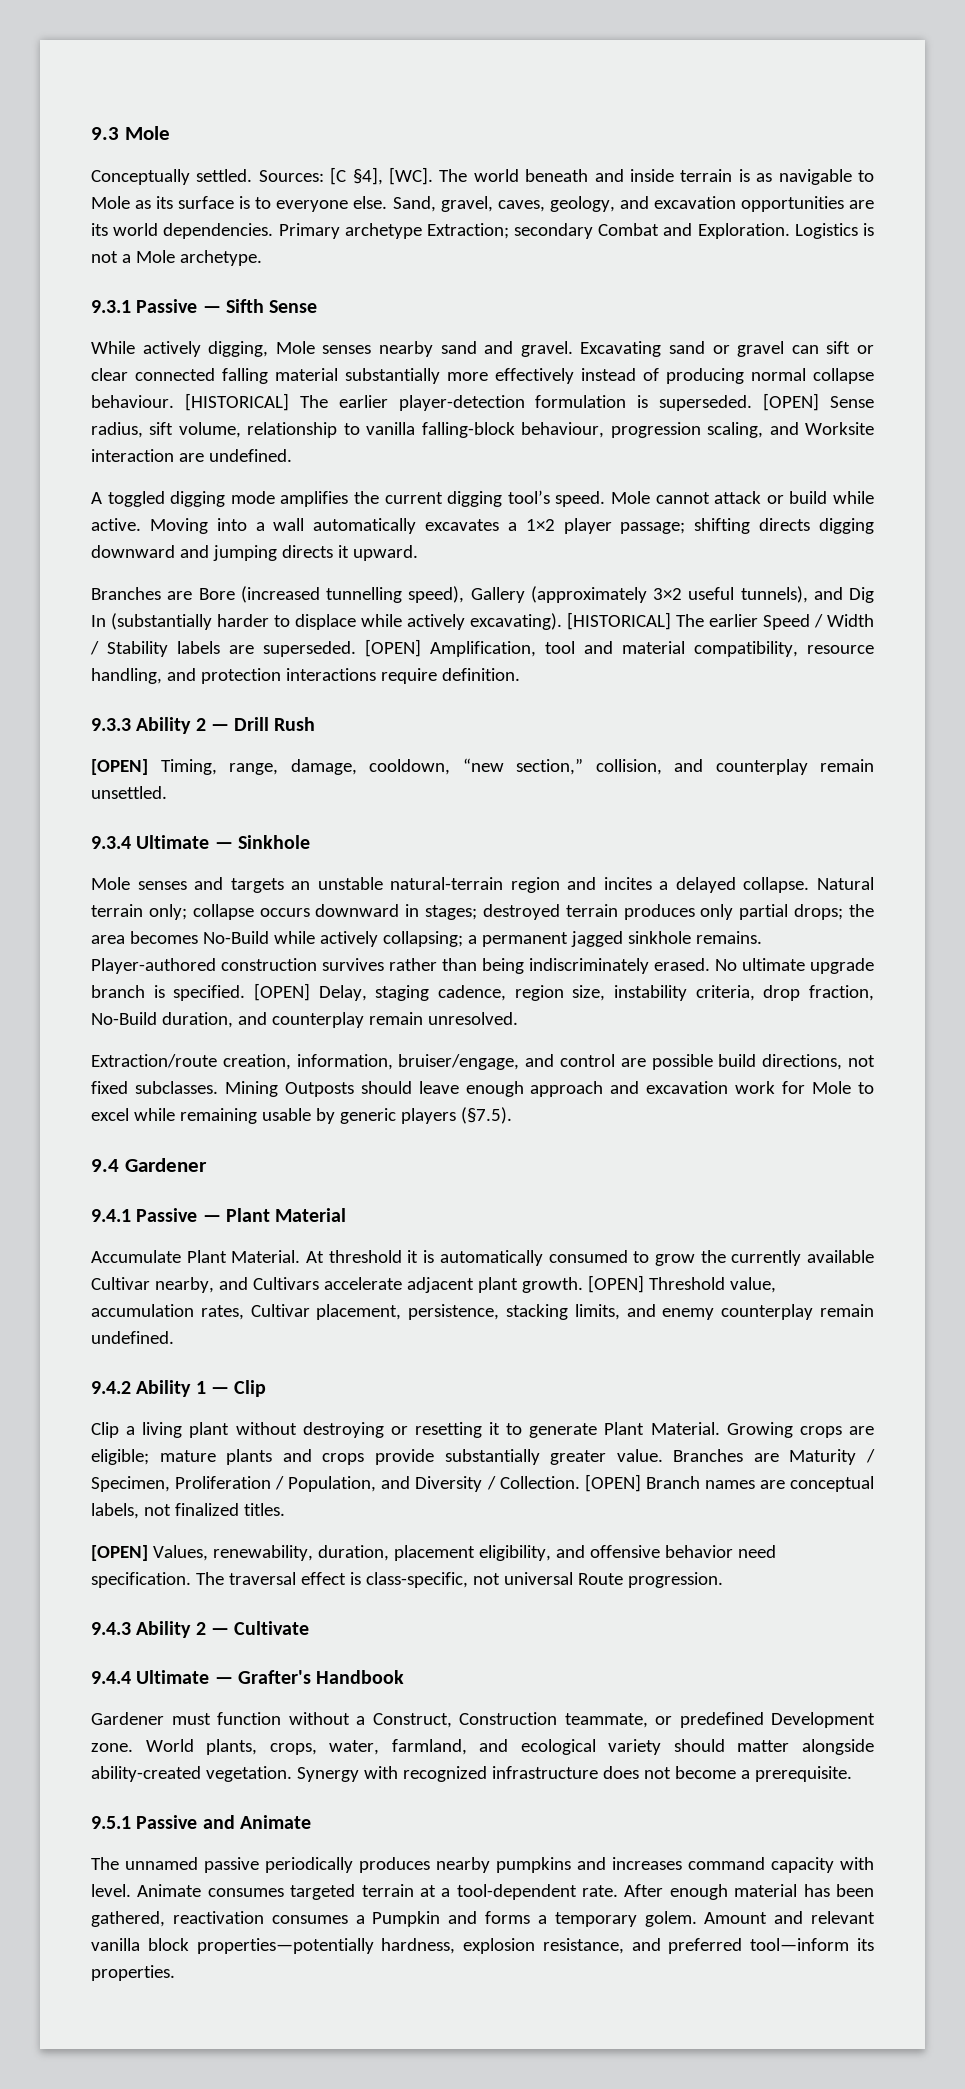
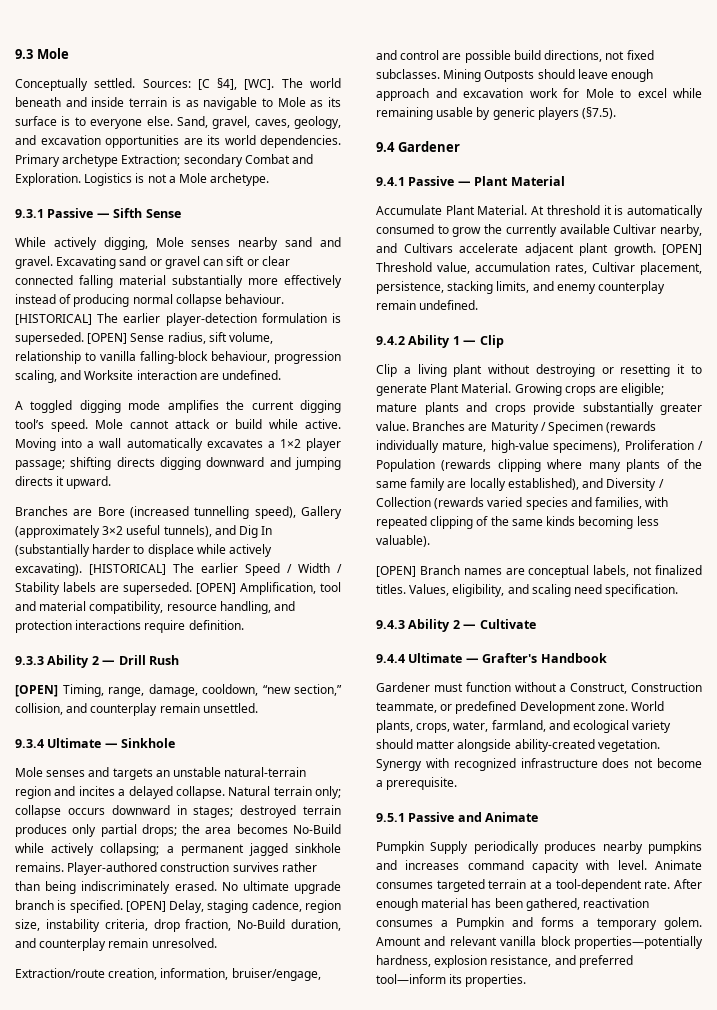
[91,1476,580,1492] Specimen, Proliferation / Population, and Diversity / Collection. -> [548,421,657,434] [376,440,703,453] [376,459,702,472] [376,478,664,491] [376,497,669,510] [376,516,659,529] [376,535,430,547] Specimen (rewards individually mature, high-value specimens), Proliferation / Population (rewards clipping where many plants of the same family are locally established), and Diversity / Collection (rewards varied species and families, with repeated clipping of the same kinds becoming less valuable). //
[91,1545,776,1561] [91,1572,723,1588] // [OPEN] Values, renewability, duration, placement eligibility, and offensive behavior need specification. The traversal effect is class-specific, not universal Route progression. -> [409,584,679,597] Values, eligibility, and scaling need specification.
[91,1857,259,1873] The unnamed passive -> [376,841,469,854] Pumpkin Supply

